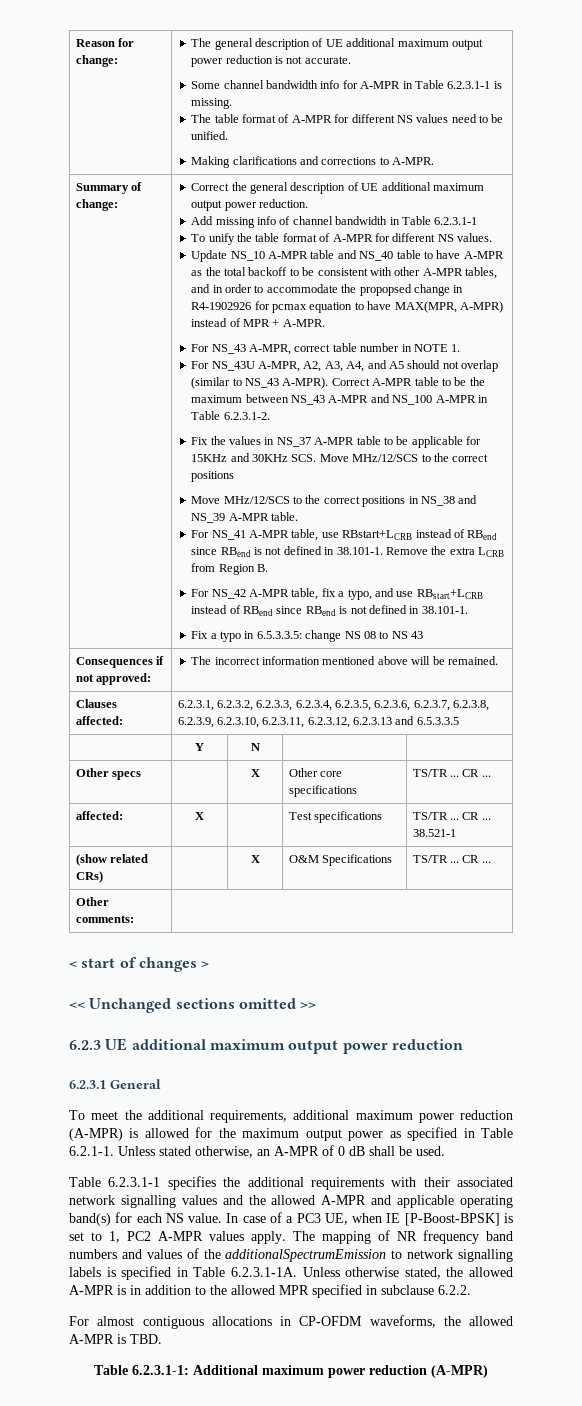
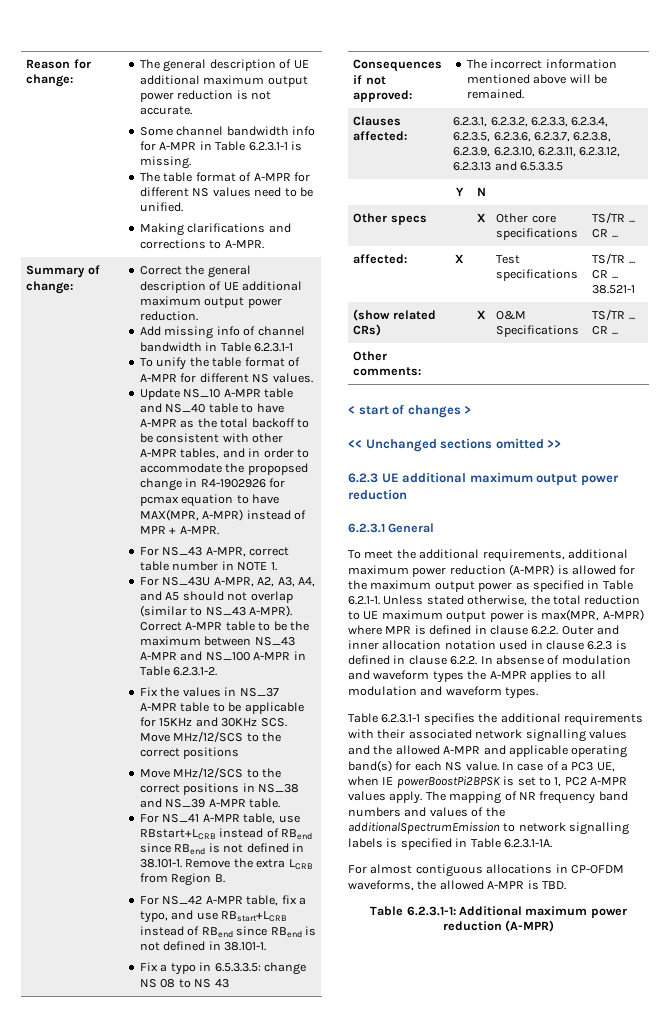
[257,1145,445,1156] an A-MPR of 0 dB shall be used. -> [530,595,641,605] [348,609,644,622] [348,625,619,635] [348,640,627,650] [348,655,631,665] [348,670,606,683] [348,686,539,699] the total reduction to UE maximum output power is max(MPR, A-MPR) where MPR is defined in clause 6.2.2. Outer and inner allocation notation used in clause 6.2.3 is defined in clause 6.2.2. In absense of modulation and waveform types the A-MPR applies to all modulation and waveform types.
[404,1213,500,1226] [P-Boost-BPSK] -> [396,776,501,788] powerBoostPi2BPSK
[302,1267,513,1279] [69,1284,471,1298] Unless otherwise stated, the allowed A-MPR is in addition to the allowed MPR specified in subclause 6.2.2. -> (552, 843) none

